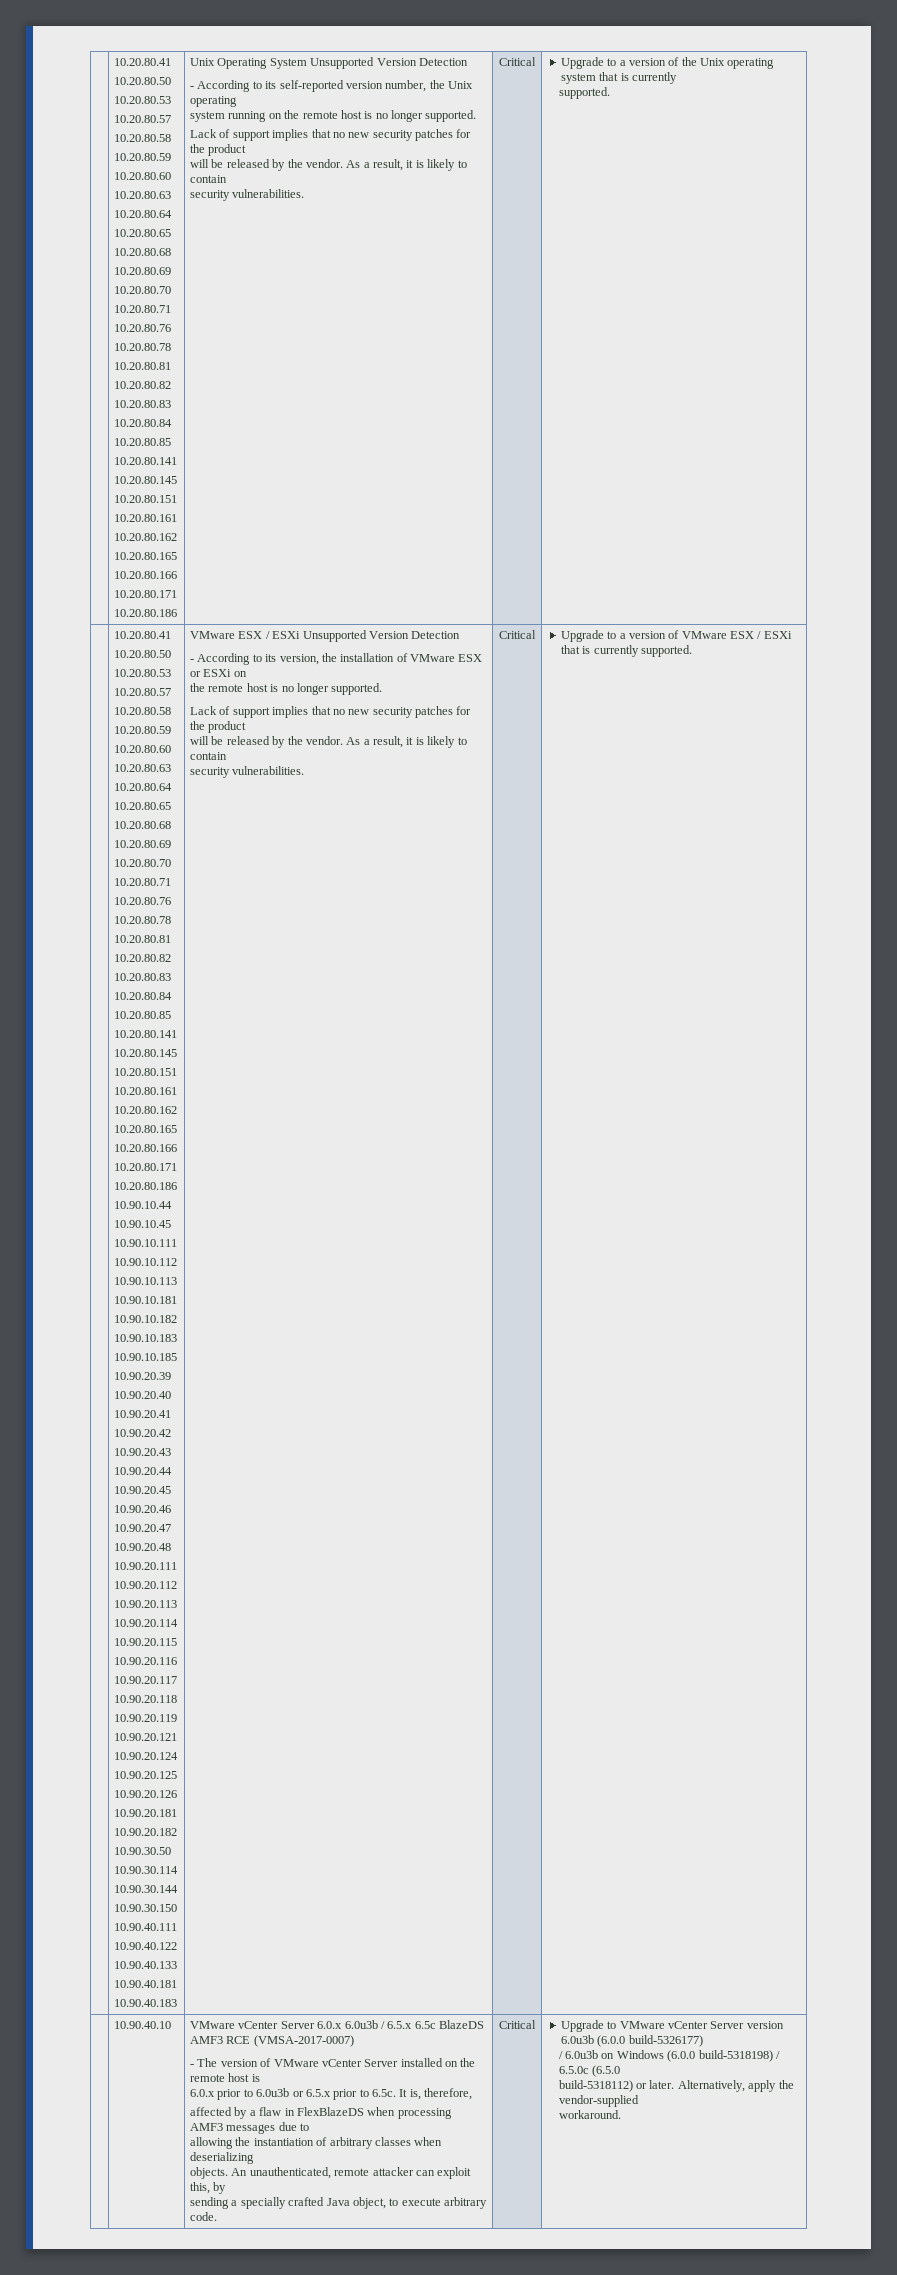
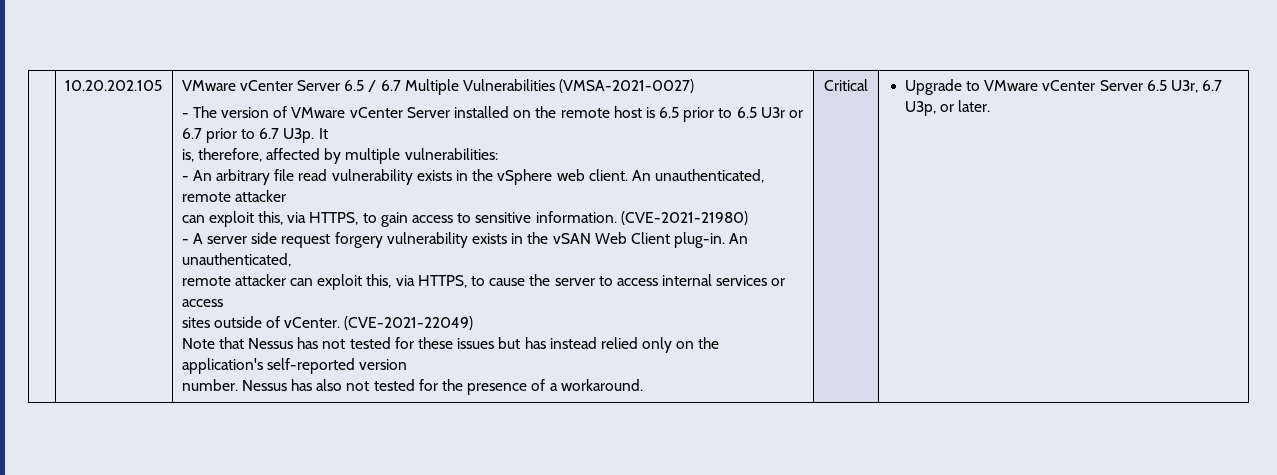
[114,58,172,66] [114,77,172,85] [114,96,172,104] [114,115,172,123] [114,134,172,142] [114,153,172,161] [114,172,172,180] [114,191,172,199] [114,210,173,218] [114,229,172,237] [114,248,172,256] [114,267,172,275] [114,286,172,294] [114,305,172,313] [114,324,172,332] [114,343,172,351] [114,362,172,370] [114,381,172,389] [114,400,172,408] [114,419,173,427] [114,438,172,446] [114,457,178,465] [114,476,178,484] [114,495,178,503] [114,514,178,522] [114,533,178,541] [114,552,178,560] [114,571,178,579] [114,590,178,598] [114,609,178,617] [190,57,468,69] [190,80,474,92] [190,96,238,107] [190,110,477,122] [190,129,472,141] [190,144,247,156] [190,159,467,171] [190,175,228,183] [190,189,305,201] [499,57,536,66] [560,57,775,69] [560,72,677,84] [558,87,610,99] [114,631,172,639] [114,650,172,658] [114,669,172,677] [114,688,172,696] [114,707,172,715] [114,726,172,734] [114,745,172,753] [114,764,172,772] [114,783,173,791] [114,802,172,810] [114,821,172,829] [114,840,172,848] [114,859,172,867] [114,878,172,886] [114,897,172,905] [114,916,172,924] [114,935,172,943] [114,954,172,962] [114,973,172,981] [114,992,173,1000] [114,1011,172,1019] [114,1030,178,1038] [114,1049,178,1057] [114,1068,178,1076] [114,1087,178,1095] [114,1106,178,1114] [114,1125,178,1133] [114,1144,178,1152] [114,1163,178,1171] [114,1182,178,1190] [114,1201,173,1209] [114,1220,172,1228] [114,1239,178,1247] [114,1258,178,1266] [114,1277,178,1285] [114,1296,178,1304] [114,1315,178,1323] [114,1334,178,1342] [114,1353,178,1361] [114,1372,172,1380] [114,1391,172,1399] [114,1410,172,1418] [114,1429,172,1437] [114,1448,172,1456] [114,1467,173,1475] [114,1486,172,1494] [114,1505,172,1513] [114,1524,172,1532] [114,1543,172,1551] [114,1562,178,1570] [114,1581,178,1589] [114,1600,178,1608] [114,1619,179,1627] [114,1638,178,1646] [114,1657,178,1665] [114,1676,178,1684] [114,1695,178,1703] [114,1714,178,1722] [114,1733,178,1741] [114,1752,179,1760] [114,1771,178,1779] [114,1790,178,1798] [114,1809,178,1817] [114,1828,178,1836] [114,1847,172,1855] [114,1866,179,1874] [114,1885,179,1893] [114,1904,178,1912] [114,1923,178,1931] [114,1942,178,1950] [114,1961,178,1969] [114,1980,178,1988] [114,1999,178,2007] [190,630,461,642] [190,653,483,665] [190,669,247,677] [190,683,383,695] [190,706,472,718] [190,721,247,733] [190,736,467,748] [190,752,228,760] [190,766,305,778] [499,630,536,639] [560,630,792,642] [560,645,692,657] [114,2021,172,2029] [190,2020,485,2029] [190,2035,354,2047] | 10.20.80.41 // 10.20.80.50 // 10.20.80.53 // 10.20.80.57 // 10.20.80.58 // 10.20.80.59 // 10.20.80.60 // 10.20.80.63 // 10.20.80.64 // 10.20.80.65 // 10.20.80.68 // 10.20.80.69 // 10.20.80.70 // 10.20.80.71 // 10.20.80.76 // 10.20.80.78 // 10.20.80.81 // 10.20.80.82 // 10.20.80.83 // 10.20.80.84 // 10.20.80.85 // 10.20.80.141 // 10.20.80.145 // 10.20.80.151 // 10.20.80.161 // 10.20.80.162 // 10.20.80.165 // 10.20.80.166 // 10.20.80.171 // 10.20.80.186 | Unix Operating System Unsupported Version Detection // - According to its self-reported version number, the Unix operating // system running on the remote host is no longer supported. // Lack of support implies that no new security patches for the product // will be released by the vendor. As a result, it is likely to contain // security vulnerabilities. | Critical | Upgrade to a version of the Unix operating system that is currently // supported. // | 10.20.80.41 // 10.20.80.50 // 10.20.80.53 // 10.20.80.57 // 10.20.80.58 // 10.20.80.59 // 10.20.80.60 // 10.20.80.63 // 10.20.80.64 // 10.20.80.65 // 10.20.80.68 // 10.20.80.69 // 10.20.80.70 // 10.20.80.71 // 10.20.80.76 // 10.20.80.78 // 10.20.80.81 // 10.20.80.82 // 10.20.80.83 // 10.20.80.84 // 10.20.80.85 // 10.20.80.141 // 10.20.80.145 // 10.20.80.151 // 10.20.80.161 // 10.20.80.162 // 10.20.80.165 // 10.20.80.166 // 10.20.80.171 // 10.20.80.186 // 10.90.10.44 // 10.90.10.45 // 10.90.10.111 // 10.90.10.112 // 10.90.10.113 // 10.90.10.181 // 10.90.10.182 // 10.90.10.183 // 10.90.10.185 // 10.90.20.39 // 10.90.20.40 // 10.90.20.41 // 10.90.20.42 // 10.90.20.43 // 10.90.20.44 // 10.90.20.45 // 10.90.20.46 // 10.90.20.47 // 10.90.20.48 // 10.90.20.111 // 10.90.20.112 // 10.90.20.113 // 10.90.20.114 // 10.90.20.115 // 10.90.20.116 // 10.90.20.117 // 10.90.20.118 // 10.90.20.119 // 10.90.20.121 // 10.90.20.124 // 10.90.20.125 // 10.90.20.126 // 10.90.20.181 // 10.90.20.182 // 10.90.30.50 // 10.90.30.114 // 10.90.30.144 // 10.90.30.150 // 10.90.40.111 // 10.90.40.122 // 10.90.40.133 // 10.90.40.181 // 10.90.40.183 | VMware ESX / ESXi Unsupported Version Detection // - According to its version, the installation of VMware ESX or ESXi on // the remote host is no longer supported. // Lack of support implies that no new security patches for the product // will be released by the vendor. As a result, it is likely to contain // security vulnerabilities. | Critical | Upgrade to a version of VMware ESX / ESXi that is currently supported. // | 10.90.40.10 | VMware vCenter Server 6.0.x 6.0u3b / 6.5.x 6.5c BlazeDS AMF3 RCE (VMSA-2017-0007) -> [64,80,162,91] [181,79,695,95] | 10.20.202.105 | VMware vCenter Server 6.5 / 6.7 Multiple Vulnerabilities (VMSA-2021-0027)
[190,2088,397,2100] // 6.0.x prior to 6.0u3b or 6.5.x prior to 6.5c. -> [659,107,804,122] [181,128,315,143] 6.5 prior to 6.5 U3r or 6.7 prior to 6.7 U3p.
(408, 2093) none -> (328, 133) //
(473, 2094) // -> (262, 155) none
[249,2107,452,2119] [190,2122,310,2134] [190,2137,443,2149] [190,2152,255,2164] [190,2167,472,2179] [190,2182,227,2194] [190,2197,488,2209] [190,2212,218,2221] a flaw in FlexBlazeDS when processing AMF3 messages due to // allowing the instantiation of arbitrary classes when deserializing // objects. An unauthenticated, remote attacker can exploit this, by // sending a specially crafted Java object, to execute arbitrary code. -> [345,148,498,164] [181,169,765,185] [181,190,286,202] [181,211,748,227] [181,232,749,248] [181,253,291,267] [181,274,786,290] [181,299,223,307] [181,316,474,330] [181,337,720,353] [181,358,408,374] [181,379,643,395] multiple vulnerabilities: // - An arbitrary file read vulnerability exists in the vSphere web client. An unauthenticated, remote attacker // can exploit this, via HTTPS, to gain access to sensitive information. (CVE-2021-21980) // - A server side request forgery vulnerability exists in the vSAN Web Client plug-in. An unauthenticated, // remote attacker can exploit this, via HTTPS, to cause the server to access internal services or access // sites outside of vCenter. (CVE-2021-22049) // Note that Nessus has not tested for these issues but has instead relied only on the application's self-reported version // number. Nessus has also not tested for the presence of a workaround.
[746,2021,784,2029] [560,2035,703,2047] [558,2050,780,2062] [558,2065,621,2077] [558,2080,794,2092] [558,2095,639,2107] [558,2110,621,2119] version 6.0u3b (6.0.0 build-5326177) // / 6.0u3b on Windows (6.0.0 build-5318198) / 6.5.0c (6.5.0 // build-5318112) or later. Alternatively, apply the vendor-supplied // workaround. -> [1146,80,1223,93] [904,100,991,116] 6.5 U3r, 6.7 U3p, or later.

